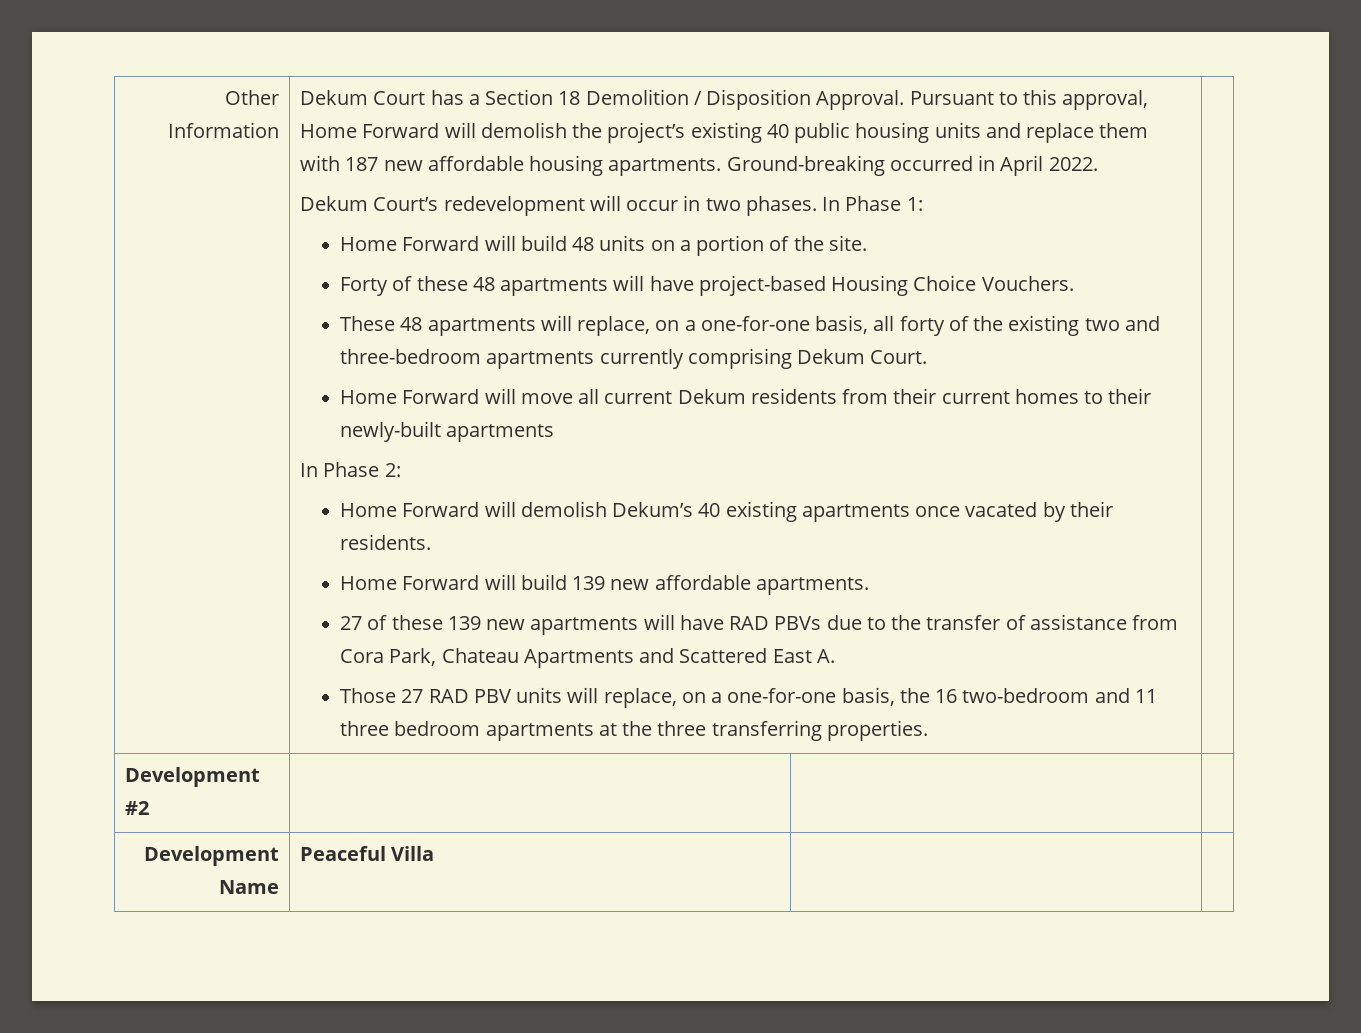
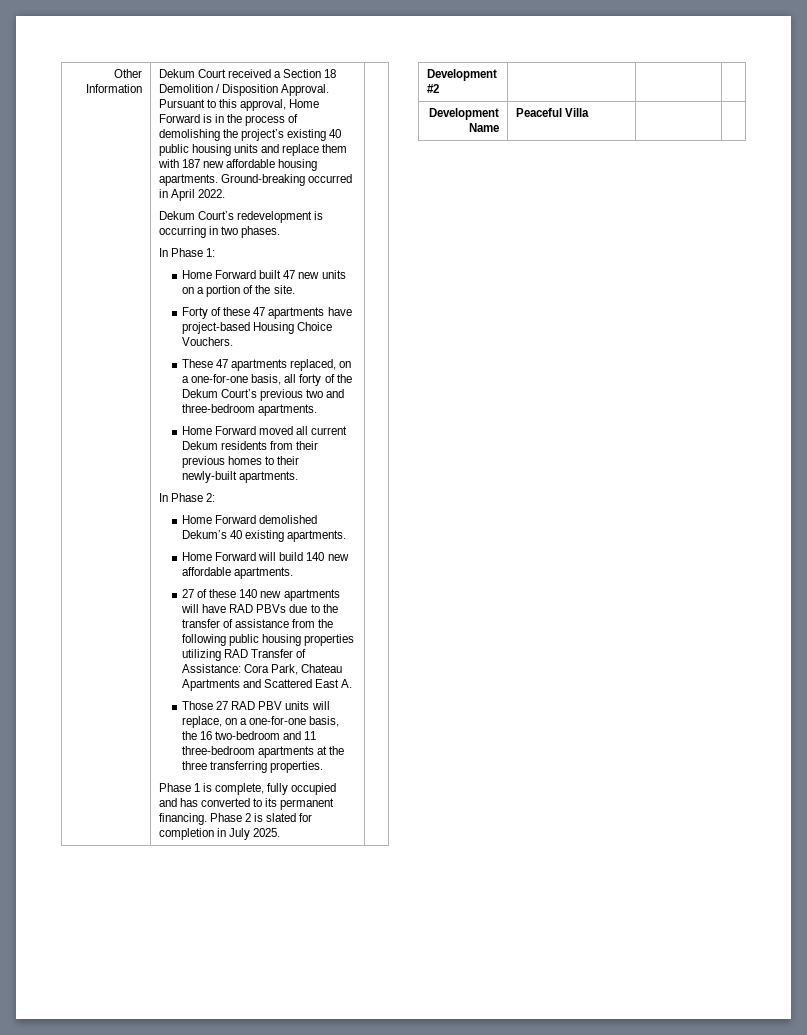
[430,90,464,105] has -> [228,69,272,78] received
[444,122,567,138] will demolish -> [202,114,299,126] [158,129,220,141] is in the process of demolishing
[589,195,679,211] will occur -> [314,211,324,220] [158,226,206,238] is occurring
(817, 206) none -> (281, 232) //
[484,235,595,251] will build 48 -> [259,270,320,279] built 47 new
[472,275,645,296] 48 apartments will -> [253,307,325,319] 47 apartments
[400,315,651,336] 48 apartments will replace, -> [216,359,337,371] 47 apartments replaced,
[1008,315,1160,336] [340,348,928,369] [340,388,573,404] existing two and three-bedroom apartments currently comprising Dekum Court. // Home Forward will move -> [182,389,345,401] [182,404,318,416] [182,426,294,435] Dekum Court’s previous two and three-bedroom apartments. // Home Forward moved
[941,391,1010,404] current -> [182,456,226,468] previous
[446,424,555,442] apartments -> [239,471,299,483] apartments.
[484,501,607,517] will demolish -> [259,515,318,524] demolished
[801,501,1113,522] [340,534,432,550] [340,574,606,590] apartments once vacated by their residents. // Home Forward will build 139 -> [287,530,347,542] [182,552,325,561] apartments. // Home Forward will build 140
[447,616,481,630] 139 -> [239,589,258,598] 140
(1179, 622) none -> [318,619,334,628] [182,634,355,646] [182,649,307,661] [182,664,242,673] the following public housing properties utilizing RAD Transfer of Assistance:
[340,721,481,736] three bedroom -> [182,746,256,755] three-bedroom
(928, 730) none -> [158,783,337,795] [158,798,335,810] [158,813,313,825] [158,828,281,840] // Phase 1 is complete, fully occupied and has converted to its permanent financing. Phase 2 is slated for completion in July 2025.

